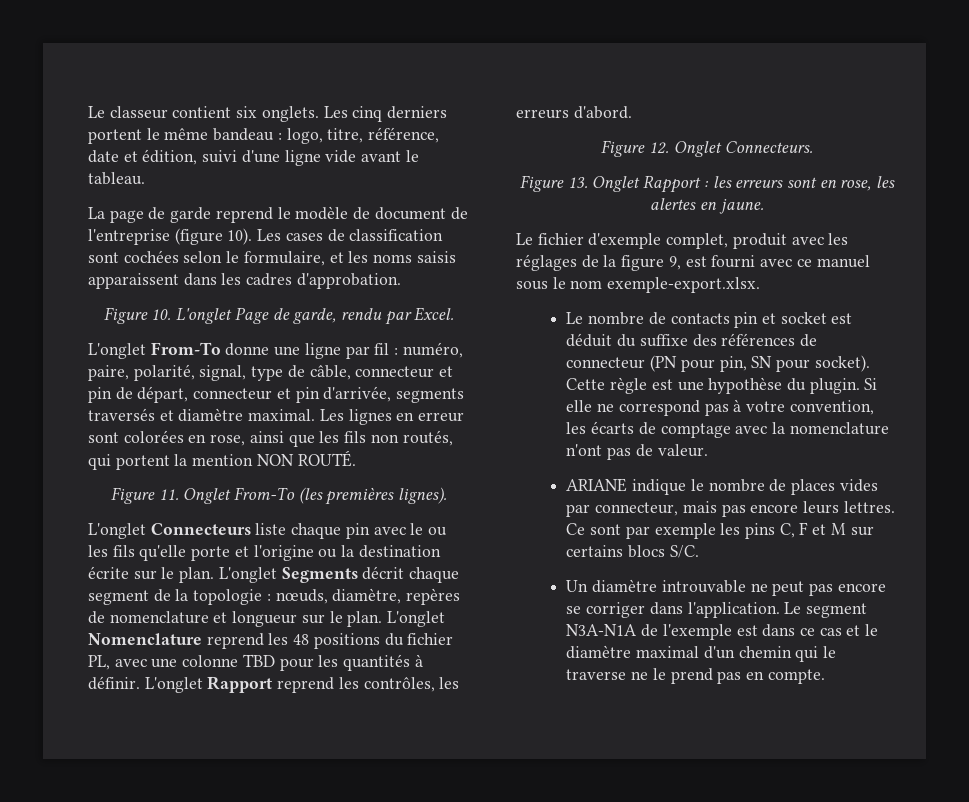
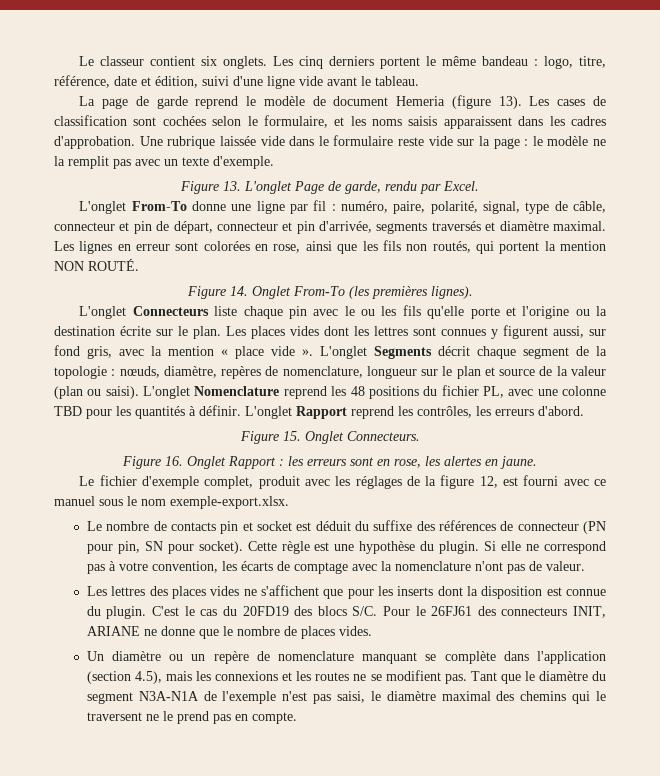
[450,207,468,220] [88,228,253,245] de l'entreprise (figure 10). -> [396,95,522,109] Hemeria (figure 13).
[103,307,172,324] // Figure 10. -> [139,135,606,149] [54,156,274,169] [180,181,241,194] Une rubrique laissée vide dans le formulaire reste vide sur la page : le modèle ne la remplit pas avec un texte d'exemple. // Figure 13.
[158,489,179,500] 11. -> [229,286,248,296] 14.
(215, 575) none -> [226,325,606,339] [54,345,313,359] Les places vides dont les lettres sont connues y figurent aussi, sur fond gris, avec la mention « place vide ».
[109,611,228,624] nomenclature et -> [282,366,363,378] nomenclature,
[347,611,383,627] plan. -> [456,366,606,379] [54,386,139,399] plan et source de la valeur (plan ou saisi).
[649,142,670,154] 12. -> [282,431,301,441] 15.
[567,177,588,188] 13. -> [165,456,183,466] 16.
[668,256,681,270] 9, -> [479,476,498,488] 12,
[566,478,878,495] [566,501,895,517] [566,522,874,539] [566,545,699,558] [566,579,886,596] [566,602,868,618] [566,624,861,640] ARIANE indique le nombre de places vides par connecteur, mais pas encore leurs lettres. Ce sont par exemple les pins C, F et M sur certains blocs S/C. // Un diamètre introuvable ne peut pas encore se corriger dans l'application. Le segment N3A-N1A de l'exemple est dans ce cas et -> [86,585,607,599] [86,606,606,619] [86,626,372,639] [86,651,606,664] [86,670,606,684] [86,691,365,704] Les lettres des places vides ne s'affichent que pour les inserts dont la disposition est connue du plugin. C'est le cas du 20FD19 des blocs S/C. Pour le 26FJ61 des connecteurs INIT, ARIANE ne donne que le nombre de places vides. // Un diamètre ou un repère de nomenclature manquant se complète dans l'application (section 4.5), mais les connexions et les routes ne se modifient pas. Tant que le diamètre du segment N3A-N1A de l'exemple n'est pas saisi,
[703,646,792,659] d'un chemin -> [496,691,567,701] des chemins
[566,669,627,680] traverse -> [86,712,142,721] traversent

